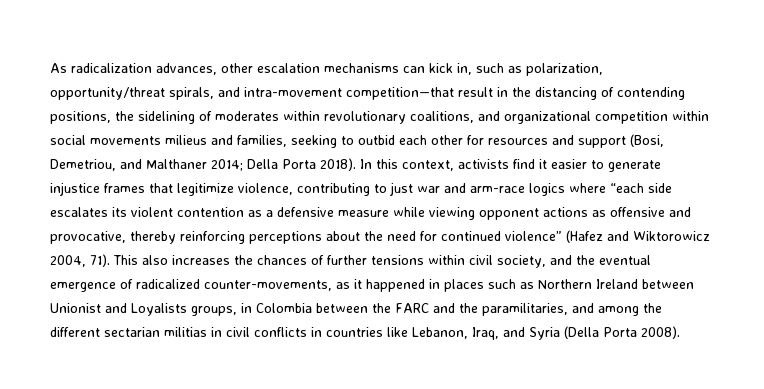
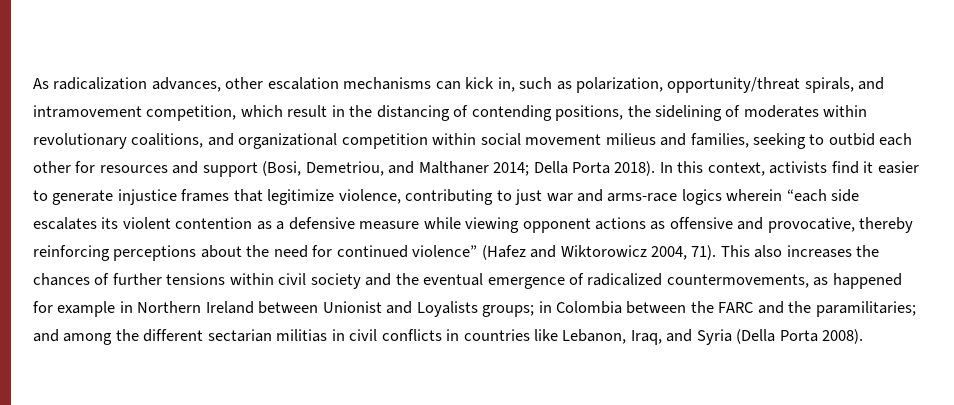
[244,87,454,100] intra-movement competition—that -> [33,105,283,121] intramovement competition, which
[90,136,161,145] movements -> [525,134,602,145] movement
[470,183,606,196] arm-race logics where -> [607,189,783,205] arms-race logics wherein
[497,255,546,268] society, -> [310,273,361,289] society
[204,279,534,292] counter-movements, as it happened in places such as -> [666,273,902,289] [33,301,133,317] countermovements, as happened for example in
[191,306,237,316] groups, -> [482,305,535,317] groups;
[482,303,568,316] paramilitaries, -> [815,301,916,317] paramilitaries;

